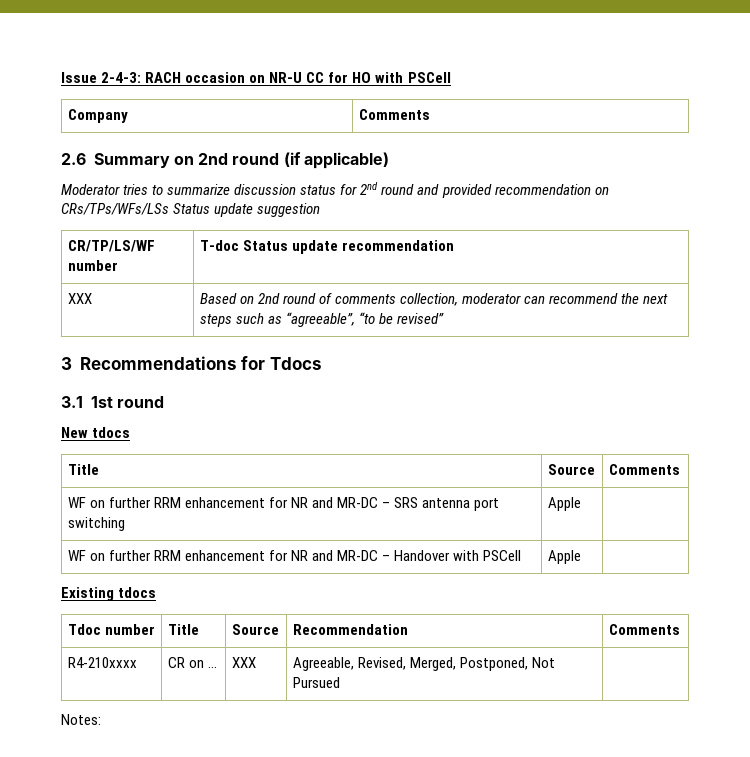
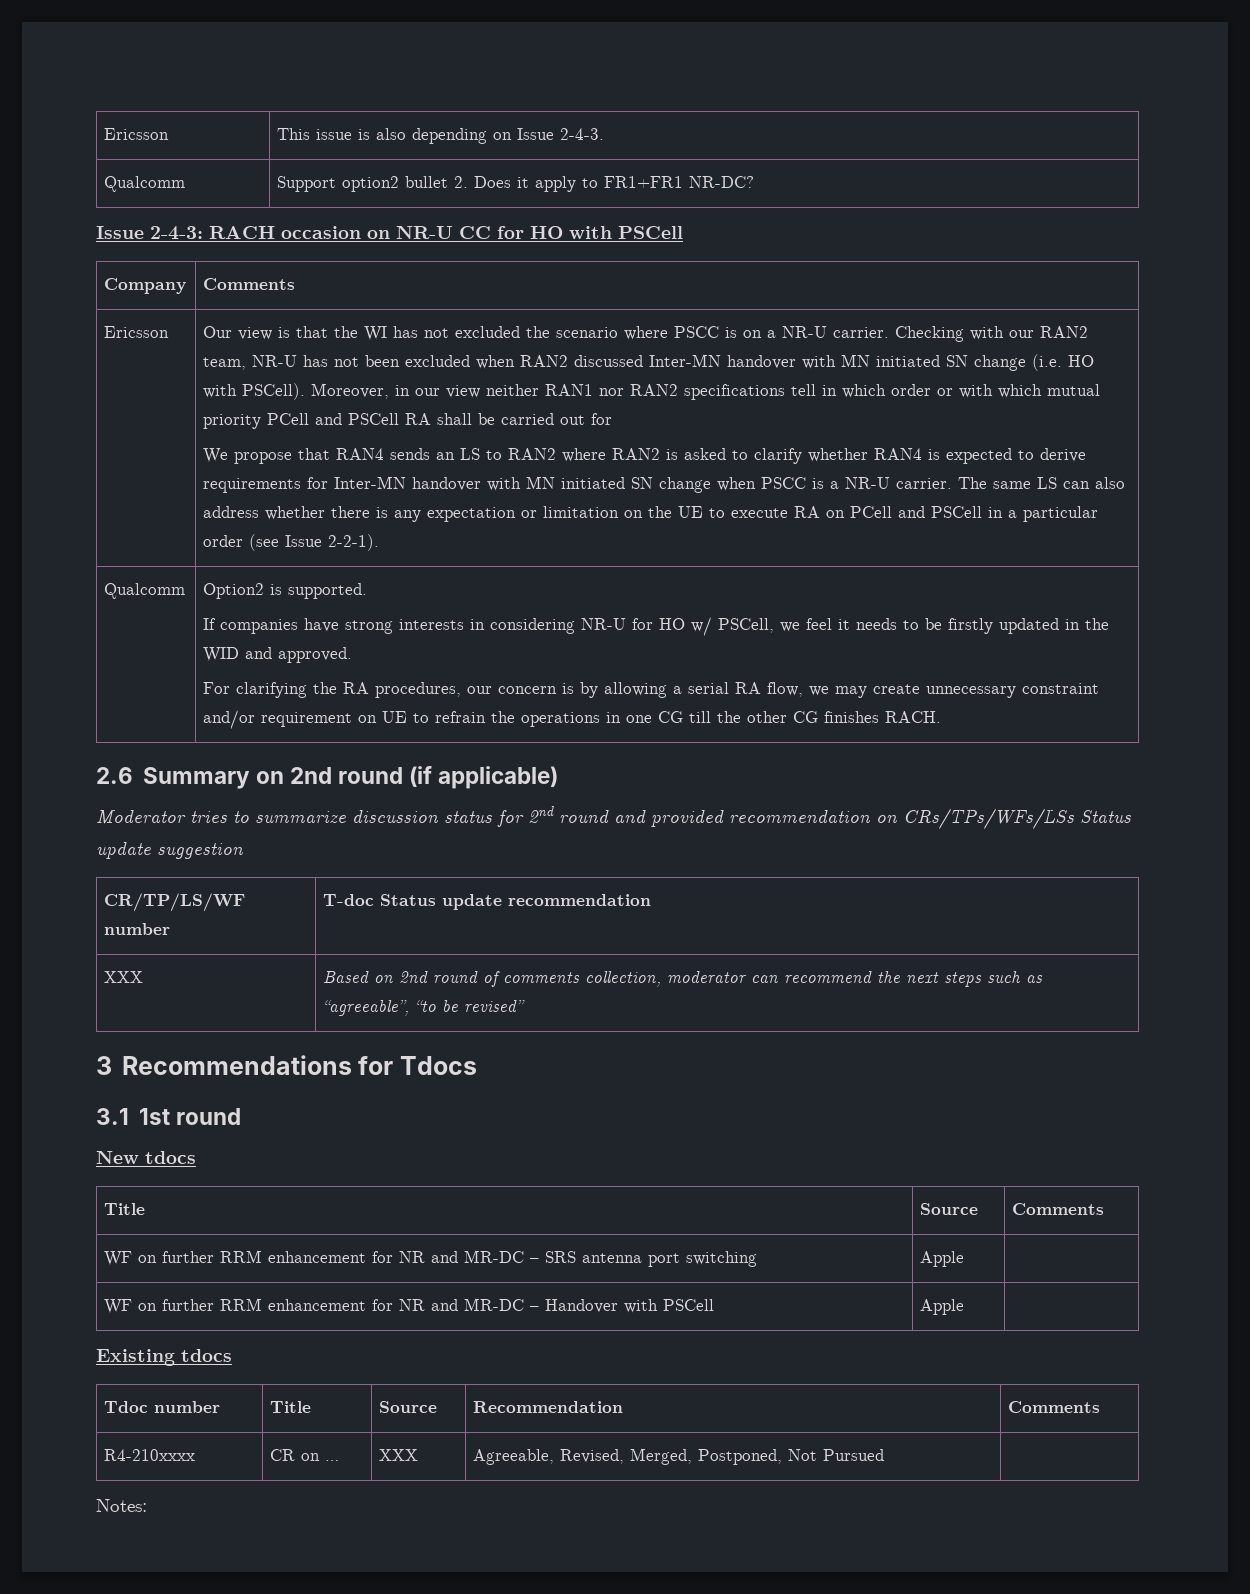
(61, 77) none -> [104,128,170,140] [277,128,605,144] [104,176,186,192] [277,176,755,192] Ericsson | This issue is also depending on Issue 2-4-3. // Qualcomm | Support option2 bullet 2. Does it apply to FR1+FR1 NR-DC? //
(430, 114) none -> [104,326,170,338] [203,326,1089,342] [203,354,1095,371] [203,383,1101,400] [203,413,613,429] [203,448,1087,464] [203,476,1126,493] [203,506,1099,522] [203,534,380,551] [104,583,186,599] [203,583,368,599] [203,617,1110,636] [203,647,353,663] [203,682,1100,698] [203,710,942,729] // Ericsson | Our view is that the WI has not excluded the scenario where PSCC is on a NR-U carrier. Checking with our RAN2 team, NR-U has not been excluded when RAN2 discussed Inter-MN handover with MN initiated SN change (i.e. HO with PSCell). Moreover, in our view neither RAN1 nor RAN2 specifications tell in which order or with which mutual priority PCell and PSCell RA shall be carried out for // We propose that RAN4 sends an LS to RAN2 where RAN2 is asked to clarify whether RAN4 is expected to derive requirements for Inter-MN handover with MN initiated SN change when PSCC is a NR-U carrier. The same LS can also address whether there is any expectation or limitation on the UE to execute RA on PCell and PSCell in a particular order (see Issue 2-2-1). // Qualcomm | Option2 is supported. // If companies have strong interests in considering NR-U for HO w/ PSCell, we feel it needs to be firstly updated in the WID and approved. // For clarifying the RA procedures, our concern is by allowing a serial RA flow, we may create unnecessary constraint and/or requirement on UE to refrain the operations in one CG till the other CG finishes RACH.

